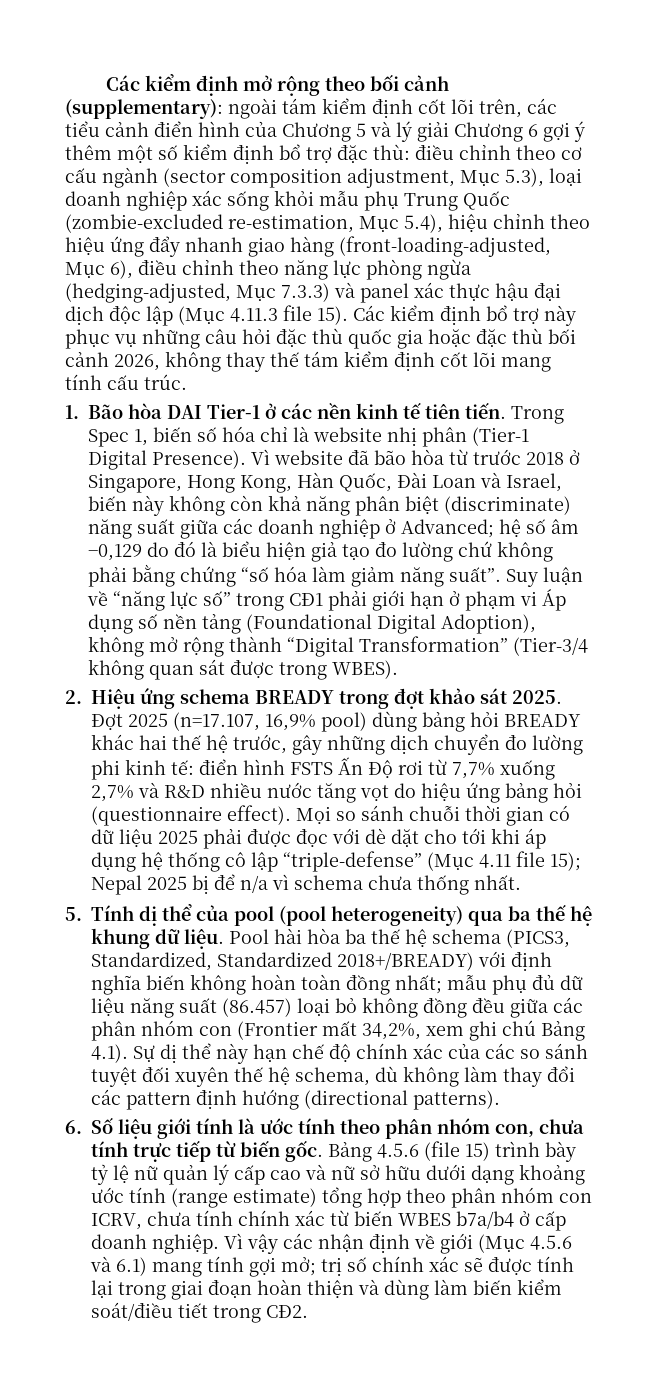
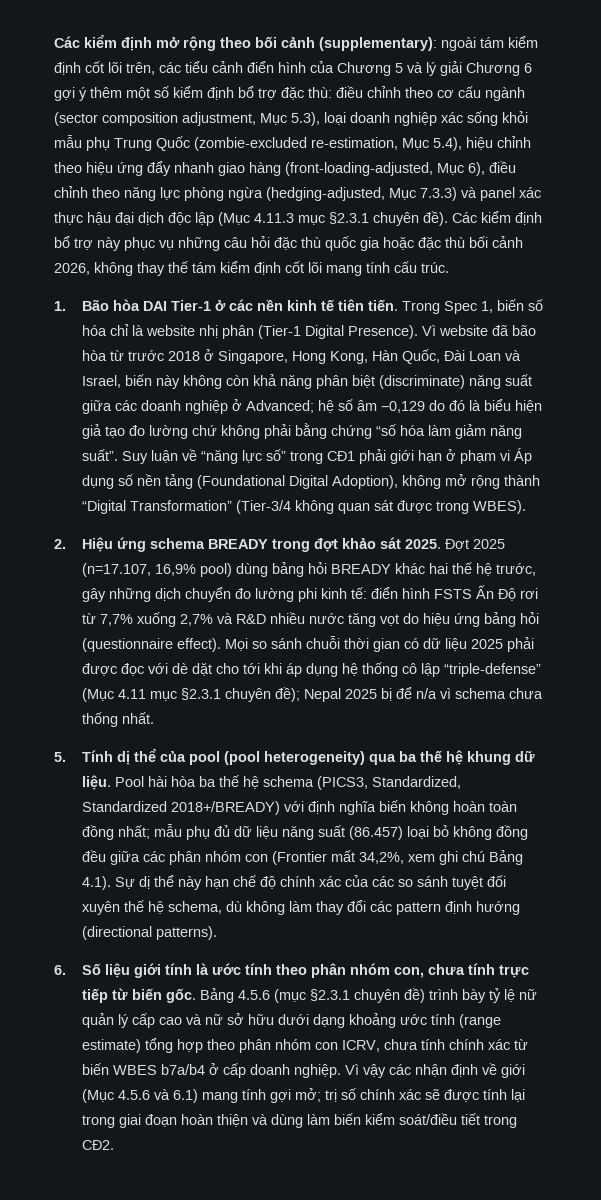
[283,305,348,325] file 15). -> [298,211,448,226] mục §2.3.1 chuyên đề).
[516,851,581,871] file 15); -> [150,687,301,702] mục §2.3.1 chuyên đề);
[424,1141,490,1161] (file 15) -> [274,988,426,1003] (mục §2.3.1 chuyên đề)

